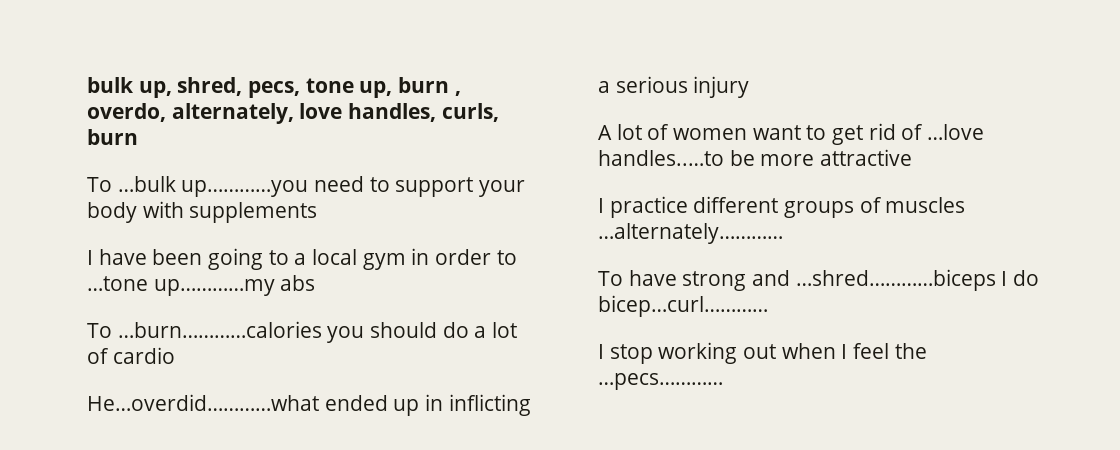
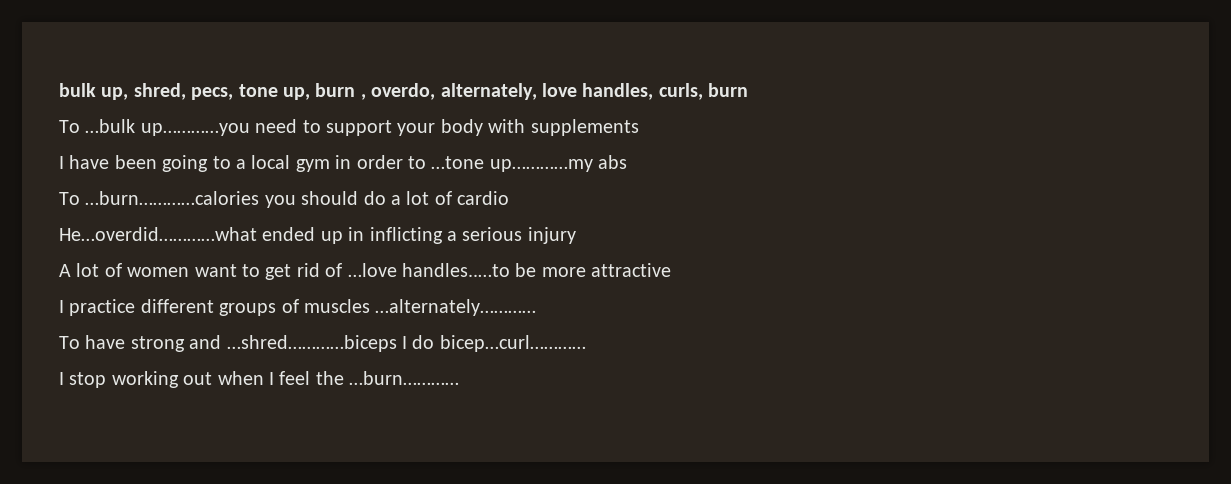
[598,373,723,390] …pecs………… -> [349,371,460,385] …burn…………

